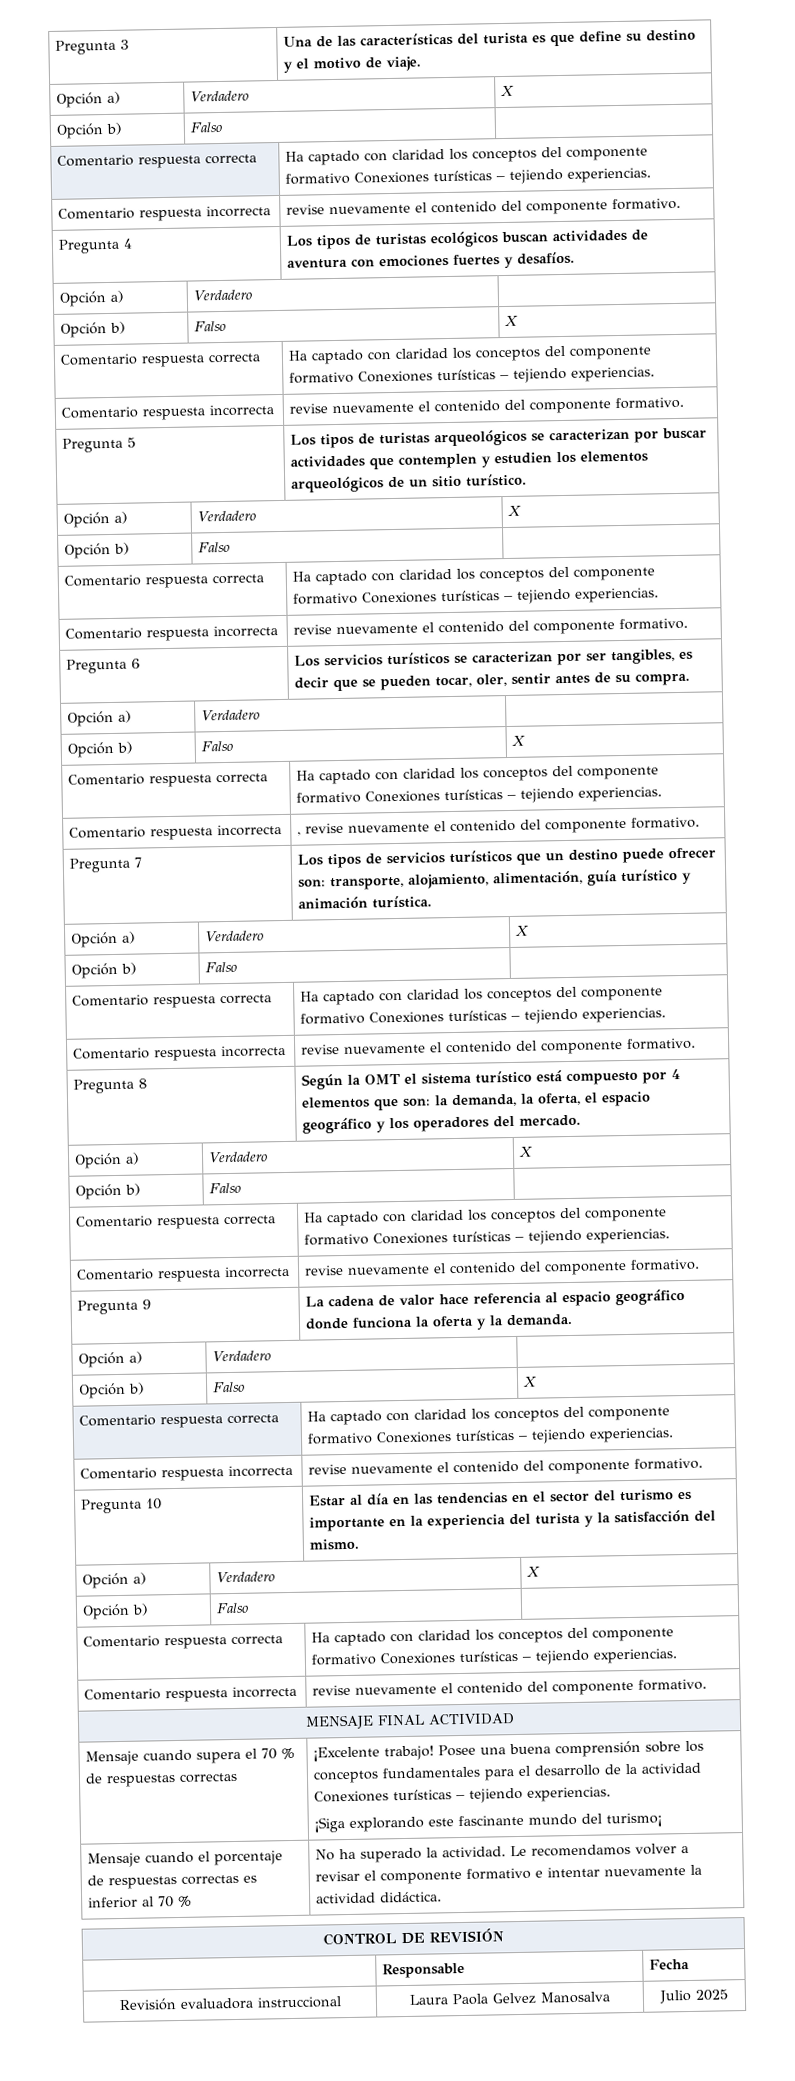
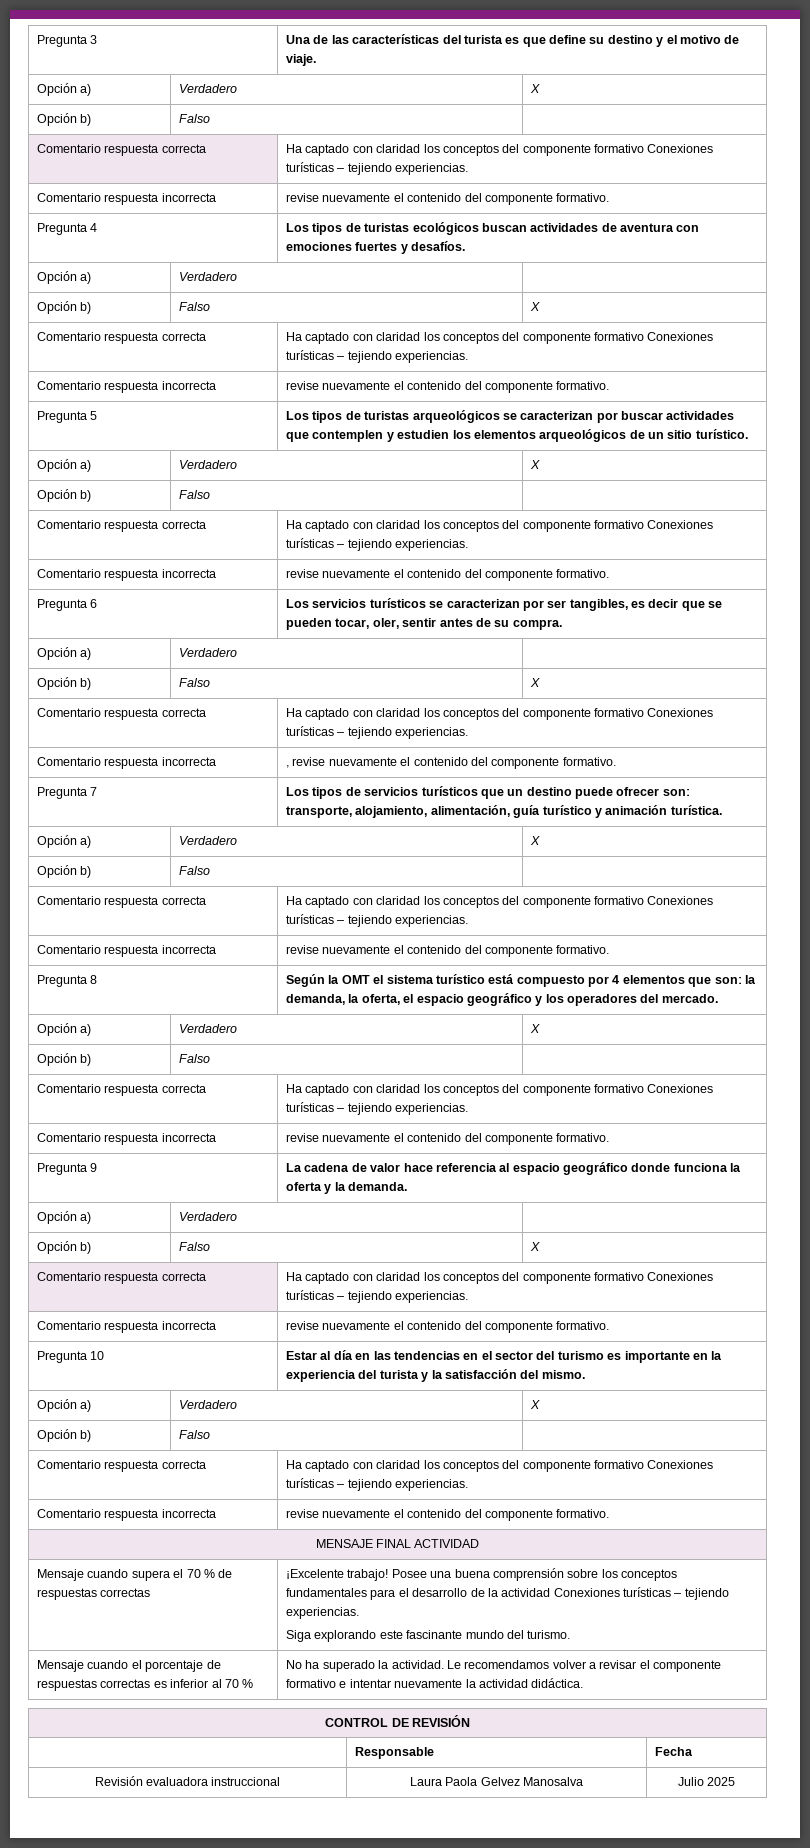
[314,1817,346,1833] ¡Siga -> [286,1630,312,1642] Siga
[606,1812,663,1828] turismo¡ -> [527,1630,571,1639] turismo.

